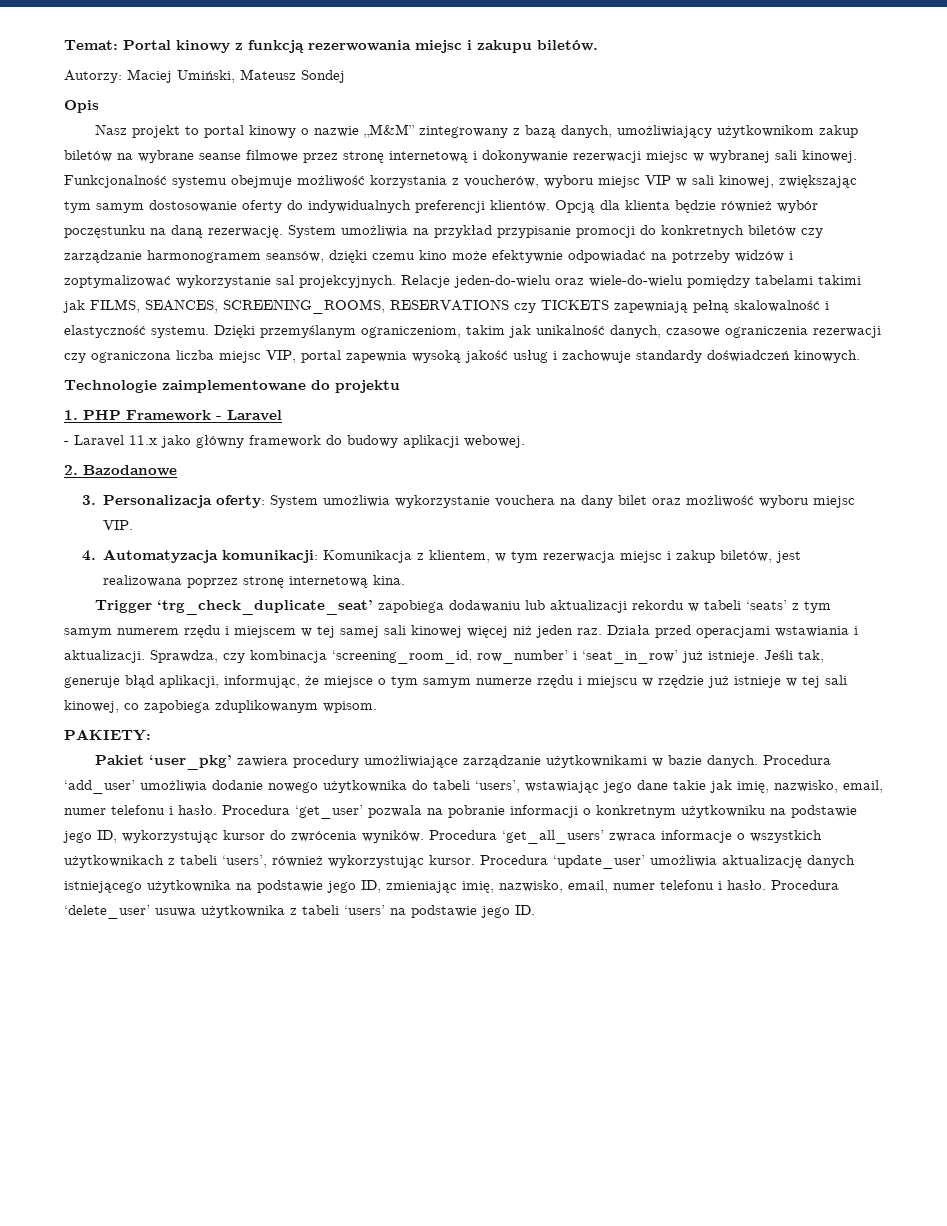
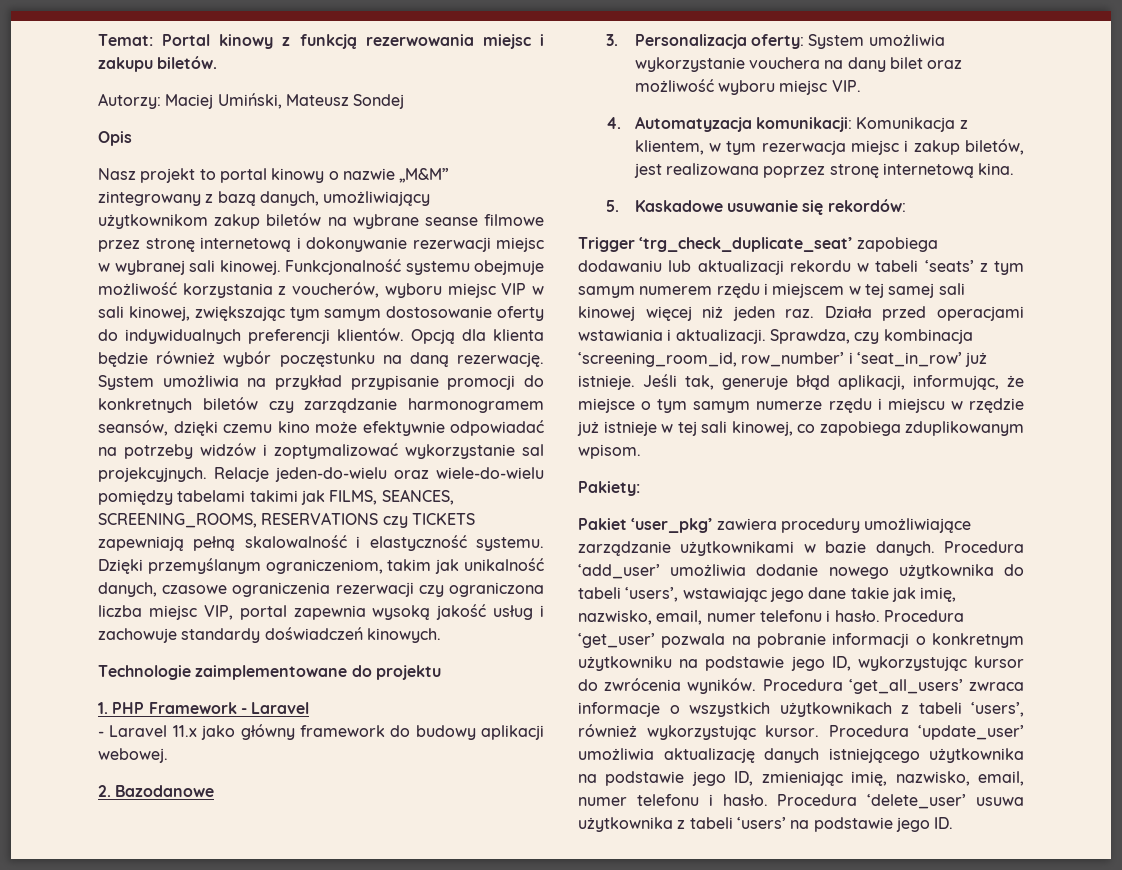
(406, 580) none -> [606,199,906,215] // 5. Kaskadowe usuwanie się rekordów:
[64,729,151,741] PAKIETY: -> [578,481,640,496] Pakiety:

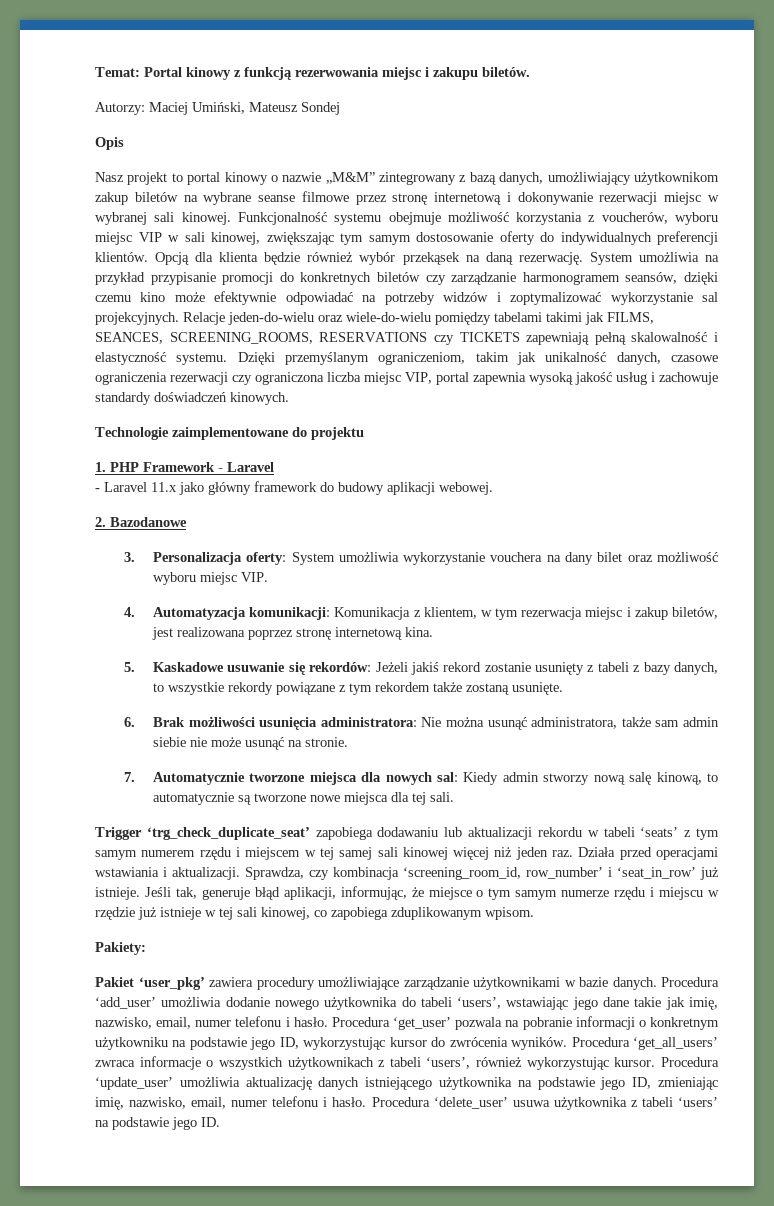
[279,352,375,367] poczęstunku -> [402,252,460,265] przekąsek
(906, 205) none -> [375,662,719,675] [152,682,563,695] [123,716,719,730] [152,737,348,750] [123,772,718,785] [152,792,454,805] Jeżeli jakiś rekord zostanie usunięty z tabeli z bazy danych, to wszystkie rekordy powiązane z tym rekordem także zostaną usunięte. // 6. Brak możliwości usunięcia administratora: Nie można usunąć administratora, także sam admin siebie nie może usunąć na stronie. // 7. Automatycznie tworzone miejsca dla nowych sal: Kiedy admin stworzy nową salę kinową, to automatycznie są tworzone nowe miejsca dla tej sali.

